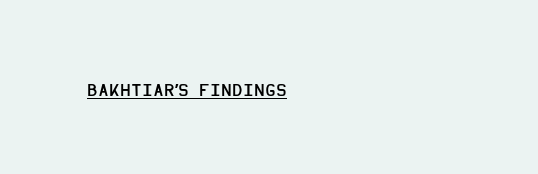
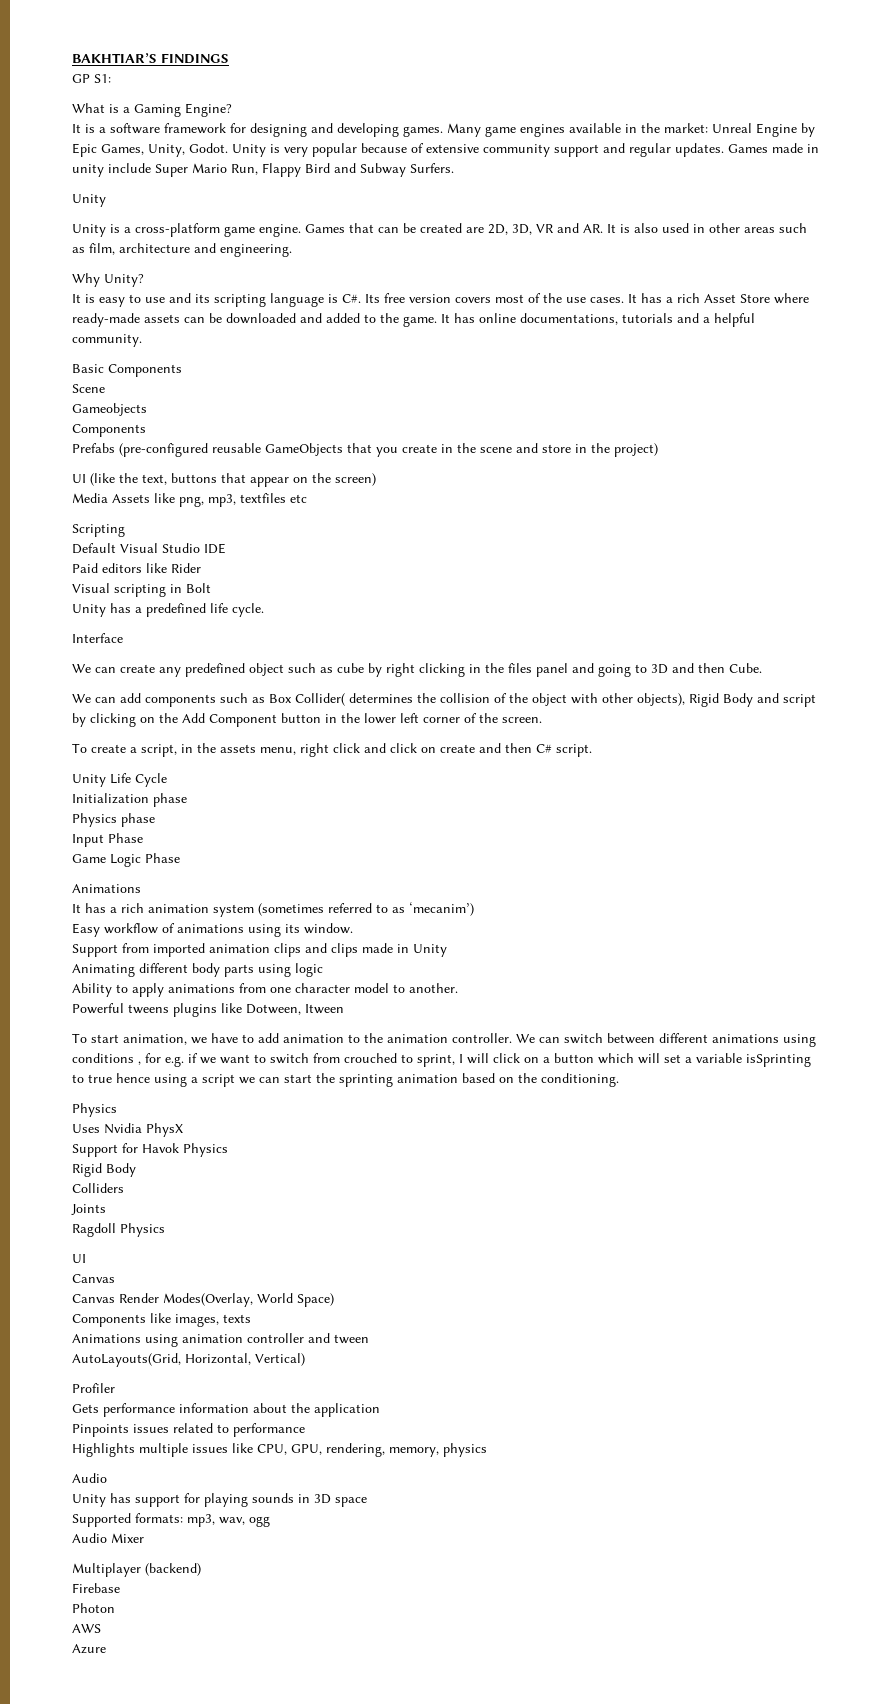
(287, 90) none -> [72,74,111,83] [72,103,232,117] [72,123,815,137] [72,143,819,157] [72,163,454,177] [72,194,106,207] [72,223,807,237] [72,243,292,257] [72,273,144,287] [72,293,809,307] [72,313,755,327] [72,334,142,347] [72,364,182,377] [72,384,105,393] [72,403,147,416] [72,424,146,437] [72,443,658,457] [72,473,376,487] [72,493,307,507] [72,524,125,537] [72,543,226,554] [72,563,201,573] [72,583,211,597] [72,603,264,617] [72,633,123,643] [72,663,762,677] [72,693,816,707] [72,713,542,727] [72,743,592,757] [72,773,167,787] [72,793,187,807] [72,813,155,827] [72,833,143,847] [72,853,180,867] [72,884,141,893] [72,902,474,917] [72,923,353,937] [72,943,447,957] [72,963,323,977] [72,983,458,997] [72,1003,344,1017] [72,1033,816,1047] [72,1053,811,1067] [72,1073,619,1087] [72,1103,117,1117] [72,1123,183,1137] [72,1143,228,1157] [72,1163,136,1177] [72,1183,124,1193] [71,1204,106,1215] [72,1223,165,1237] [72,1254,86,1263] [72,1274,115,1283] [72,1293,334,1307] [72,1313,251,1327] [72,1333,369,1347] [72,1353,305,1367] [72,1383,115,1393] [72,1403,380,1417] [72,1423,305,1437] [72,1443,487,1457] [72,1473,107,1483] [72,1493,367,1507] [72,1513,270,1527] [72,1533,144,1543] [72,1563,201,1577] [72,1583,120,1593] [72,1603,115,1613] [72,1624,101,1633] [72,1644,106,1654] // GP S1: // What is a Gaming Engine? // It is a software framework for designing and developing games. Many game engines available in the market: Unreal Engine by Epic Games, Unity, Godot. Unity is very popular because of extensive community support and regular updates. Games made in unity include Super Mario Run, Flappy Bird and Subway Surfers. // Unity // Unity is a cross-platform game engine. Games that can be created are 2D, 3D, VR and AR. It is also used in other areas such as film, architecture and engineering. // Why Unity? // It is easy to use and its scripting language is C#. Its free version covers most of the use cases. It has a rich Asset Store where ready-made assets can be downloaded and added to the game. It has online documentations, tutorials and a helpful community. // Basic Components // Scene // Gameobjects // Components // Prefabs (pre-configured reusable GameObjects that you create in the scene and store in the project) // UI (like the text, buttons that appear on the screen) // Media Assets like png, mp3, textfiles etc // Scripting // Default Visual Studio IDE // Paid editors like Rider // Visual scripting in Bolt // Unity has a predefined life cycle. // Interface // We can create any predefined object such as cube by right clicking in the files panel and going to 3D and then Cube. // We can add components such as Box Collider( determines the collision of the object with other objects), Rigid Body and script by clicking on the Add Component button in the lower left corner of the screen. // To create a script, in the assets menu, right click and click on create and then C# script. // Unity Life Cycle // Initialization phase // Physics phase // Input Phase // Game Logic Phase // Animations // It has a rich animation system (sometimes referred to as ‘mecanim’) // Easy workflow of animations using its window. // Support from imported animation clips and clips made in Unity // Animating different body parts using logic // Ability to apply animations from one character model to another. // Powerful tweens plugins like Dotween, Itween // To start animation, we have to add animation to the animation controller. We can switch between different animations using conditions , for e.g. if we want to switch from crouched to sprint, I will click on a button which will set a variable isSprinting to true hence using a script we can start the sprinting animation based on the conditioning. // Physics // Uses Nvidia PhysX // Support for Havok Physics // Rigid Body // Colliders // Joints // Ragdoll Physics // UI // Canvas // Canvas Render Modes(Overlay, World Space) // Components like images, texts // Animations using animation controller and tween // AutoLayouts(Grid, Horizontal, Vertical) // Profiler // Gets performance information about the application // Pinpoints issues related to performance // Highlights multiple issues like CPU, GPU, rendering, memory, physics // Audio // Unity has support for playing sounds in 3D space // Supported formats: mp3, wav, ogg // Audio Mixer // Multiplayer (backend) // Firebase // Photon // AWS // Azure

